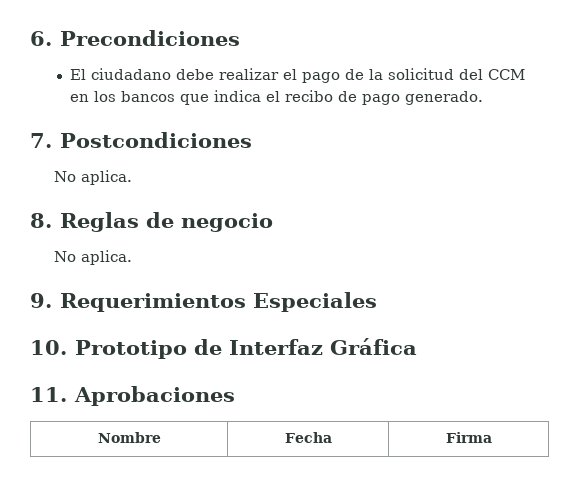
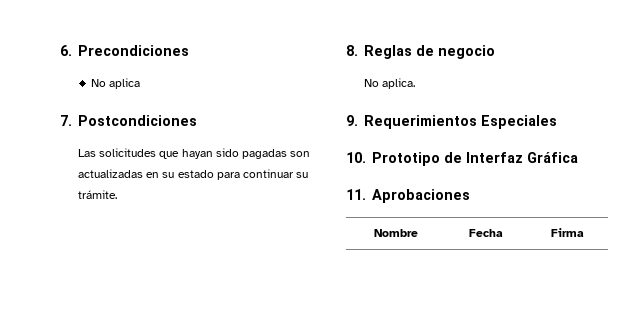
[70,68,526,83] [70,90,484,105] [30,132,252,148] [53,170,132,185] El ciudadano debe realizar el pago de la solicitud del CCM en los bancos que indica el recibo de pago generado. // 7. Postcondiciones // No aplica. -> [91,78,141,89] [60,115,197,126] [77,148,311,159] [77,169,309,180] [77,190,117,199] No aplica // 7. Postcondiciones // Las solicitudes que hayan sido pagadas son actualizadas en su estado para continuar su trámite.

